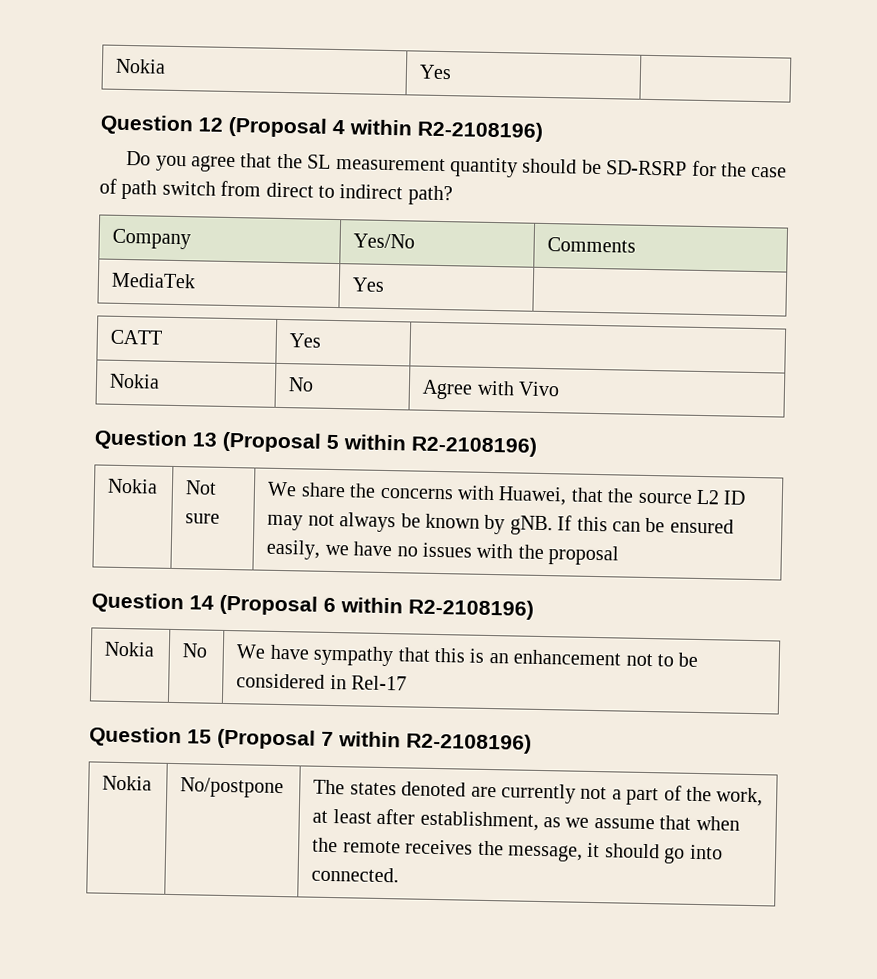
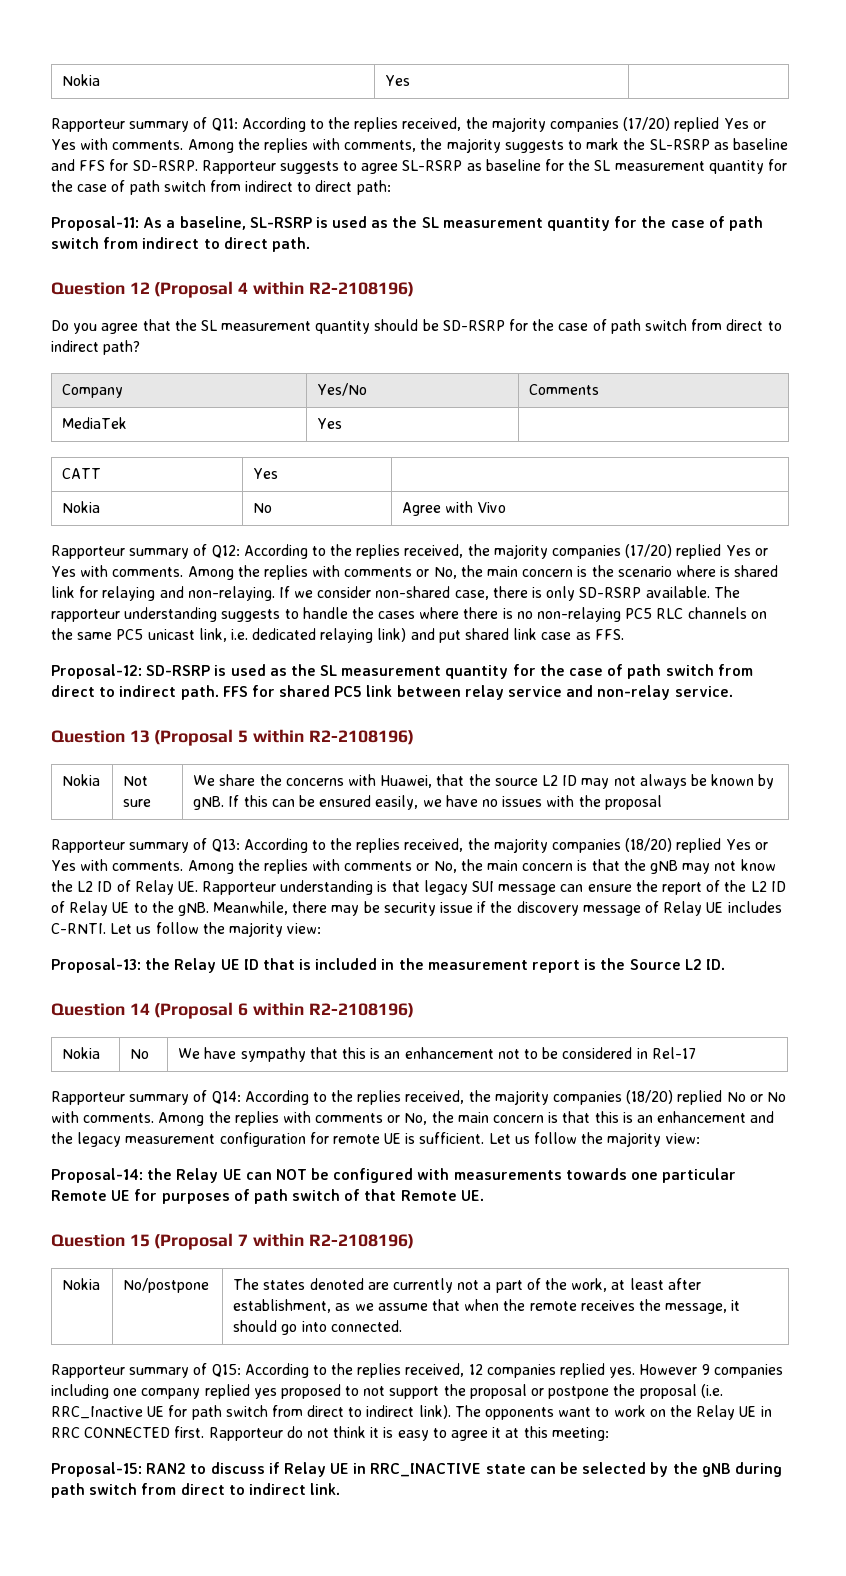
(453, 72) none -> [51,117,766,132] [51,138,788,153] [51,159,787,174] [51,180,391,195] [51,216,763,231] [51,237,310,252] // Rapporteur summary of Q11: According to the replies received, the majority companies (17/20) replied Yes or Yes with comments. Among the replies with comments, the majority suggests to mark the SL-RSRP as baseline and FFS for SD-RSRP. Rapporteur suggests to agree SL-RSRP as baseline for the SL measurement quantity for the case of path switch from indirect to direct path: // Proposal-11: As a baseline, SL-RSRP is used as the SL measurement quantity for the case of path switch from indirect to direct path.
(561, 389) none -> [51,544,768,559] [51,565,779,580] [51,586,740,601] [51,607,767,622] [51,628,624,643] [51,664,753,679] [51,685,733,700] // Rapporteur summary of Q12: According to the replies received, the majority companies (17/20) replied Yes or Yes with comments. Among the replies with comments or No, the main concern is the scenario where is shared link for relaying and non-relaying. If we consider non-shared case, there is only SD-RSRP available. The rapporteur understanding suggests to handle the cases where there is no non-relaying PC5 RLC channels on the same PC5 unicast link, i.e. dedicated relaying link) and put shared link case as FFS. // Proposal-12: SD-RSRP is used as the SL measurement quantity for the case of path switch from direct to indirect path. FFS for shared PC5 link between relay service and non-relay service.
(620, 555) none -> [51,838,768,853] [51,859,776,874] [51,880,786,895] [51,901,782,916] [51,922,322,937] [51,958,725,973] // Rapporteur summary of Q13: According to the replies received, the majority companies (18/20) replied Yes or Yes with comments. Among the replies with comments or No, the main concern is that the gNB may not know the L2 ID of Relay UE. Rapporteur understanding is that legacy SUI message can ensure the report of the L2 ID of Relay UE to the gNB. Meanwhile, there may be security issue if the discovery message of Relay UE includes C-RNTI. Let us follow the majority view: // Proposal-13: the Relay UE ID that is included in the measurement report is the Source L2 ID.
(408, 683) none -> [51,1090,786,1105] [51,1111,775,1126] [51,1132,700,1147] [51,1168,737,1183] [51,1189,484,1204] // Rapporteur summary of Q14: According to the replies received, the majority companies (18/20) replied No or No with comments. Among the replies with comments or No, the main concern is that this is an enhancement and the legacy measurement configuration for remote UE is sufficient. Let us follow the majority view: // Proposal-14: the Relay UE can NOT be configured with measurements towards one particular Remote UE for purposes of path switch of that Remote UE.
(400, 874) none -> [51,1363,783,1378] [51,1384,723,1399] [51,1405,772,1420] [51,1426,609,1441] [51,1462,782,1477] [51,1483,341,1498] // Rapporteur summary of Q15: According to the replies received, 12 companies replied yes. However 9 companies including one company replied yes proposed to not support the proposal or postpone the proposal (i.e. RRC_Inactive UE for path switch from direct to indirect link). The opponents want to work on the Relay UE in RRC CONNECTED first. Rapporteur do not think it is easy to agree it at this meeting: // Proposal-15: RAN2 to discuss if Relay UE in RRC_INACTIVE state can be selected by the gNB during path switch from direct to indirect link.

